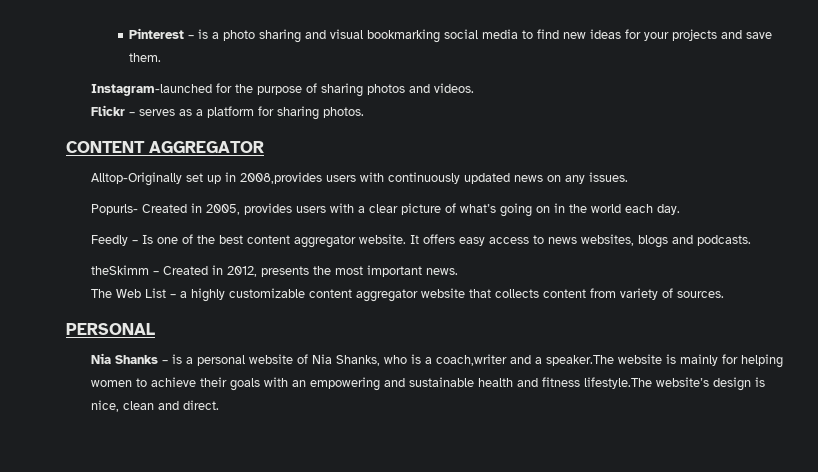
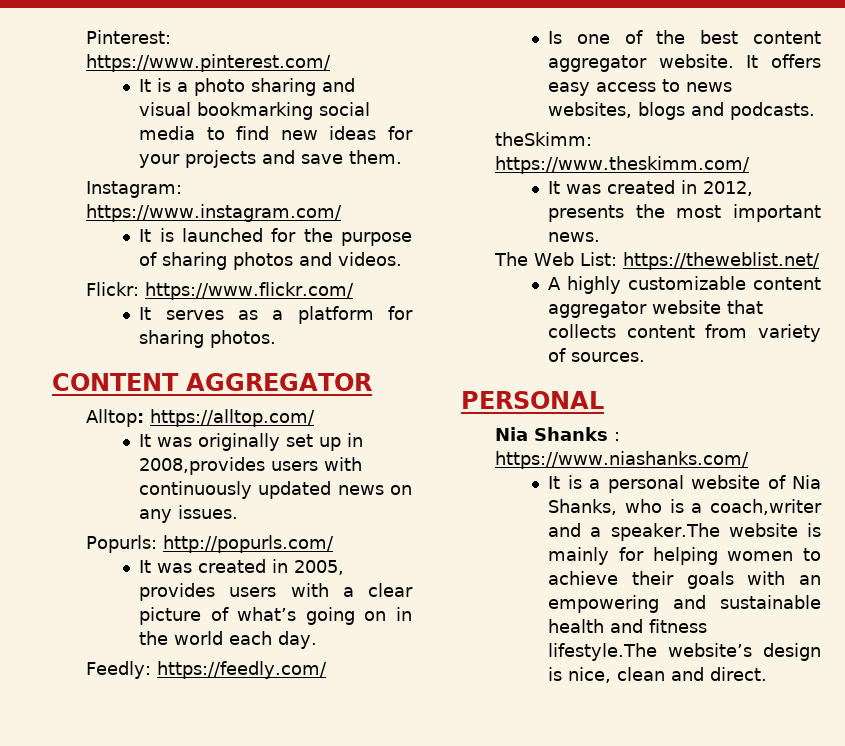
[129,28,195,39] Pinterest – -> [85,30,171,44] [85,54,331,72] [139,79,152,92] Pinterest: https://www.pinterest.com/ // It
[90,84,212,96] Instagram-launched -> [85,181,182,198] [85,204,342,222] [139,228,263,242] Instagram: https://www.instagram.com/ // It is launched
[90,105,135,116] Flickr – -> [85,282,354,300] [139,307,152,320] Flickr: https://www.flickr.com/ // It
[90,172,182,186] Alltop-Originally -> [85,409,315,427] [139,433,281,451] Alltop: https://alltop.com/ // It was originally
[90,204,187,215] Popurls- Created -> [85,535,334,553] [139,559,267,573] Popurls: http://popurls.com/ // It was created
[90,235,138,246] Feedly – -> [85,661,327,679] Feedly: https://feedly.com/ //
[90,265,208,275] theSkimm – Created -> [494,132,592,146] [494,156,750,174] [548,180,676,194] theSkimm: https://www.theskimm.com/ // It was created
[144,288,187,298] List – a -> [579,252,820,270] [548,277,562,290] List: https://theweblist.net/ // A
[161,360,168,364] – -> [613,432,620,441] [494,451,749,469] [548,476,561,489] : https://www.niashanks.com/ // It

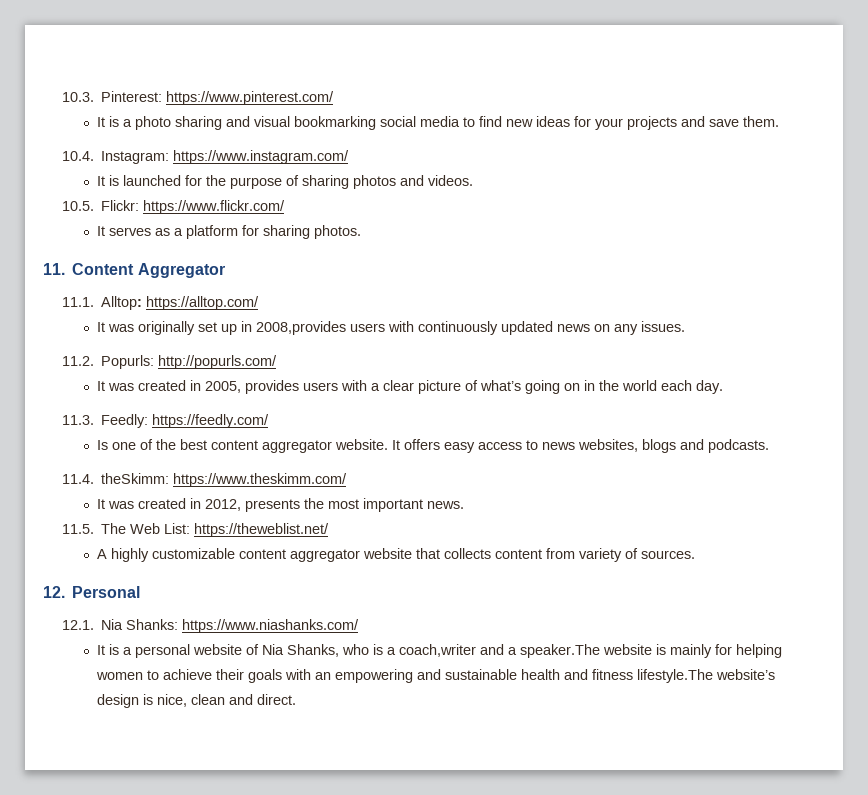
(85, 37) none -> [62,92,95,102] 10.3.
(403, 157) none -> [62,151,95,161] 10.4.
(403, 259) none -> [62,201,95,211] 10.5.
[52,373,372,391] CONTENT AGGREGATOR // -> [43,263,225,278] [62,297,95,307] 11. Content Aggregator // 11.1.
(239, 512) none -> [62,356,95,366] 11.2.
(318, 640) none -> [62,415,95,425] 11.3.
(816, 111) none -> [62,474,95,484] 11.4.
(601, 237) none -> [62,524,95,534] 11.5.
[461,391,604,409] [494,427,620,441] PERSONAL // Nia Shanks : -> [43,586,141,598] [62,619,179,630] 12. Personal // 12.1. Nia Shanks:

